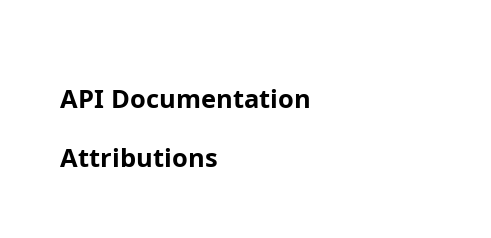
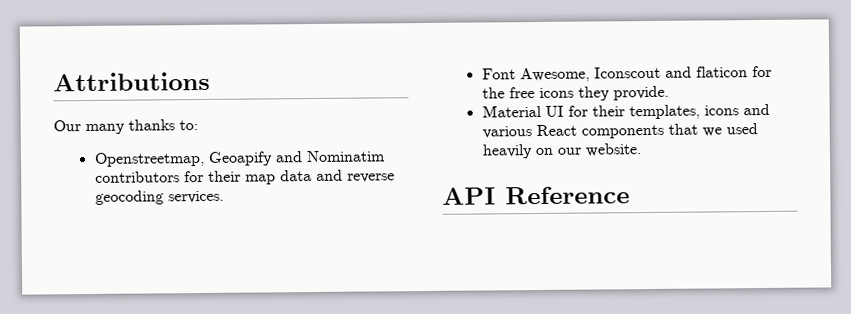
[60,89,311,108] [60,148,218,167] API Documentation // Attributions -> [53,71,210,92] [53,119,198,135] [93,150,386,167] [94,169,395,185] [94,190,224,205] [481,65,772,83] [481,85,669,101] [481,103,770,120] [481,123,758,139] [481,143,642,159] [442,186,630,205] Attributions // Our many thanks to: // Openstreetmap, Geoapify and Nominatim contributors for their map data and reverse geocoding services. // Font Awesome, Iconscout and flaticon for the free icons they provide. // Material UI for their templates, icons and various React components that we used heavily on our website. // API Reference

